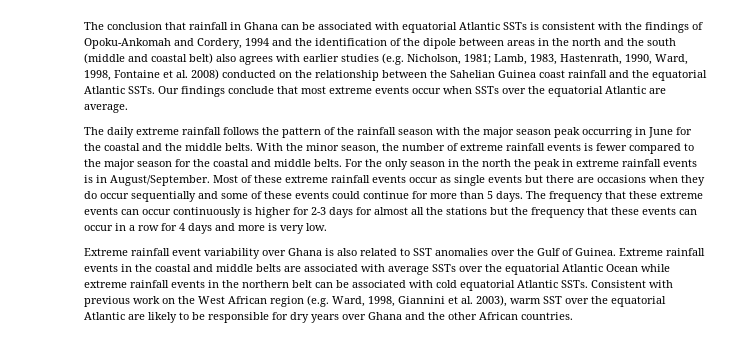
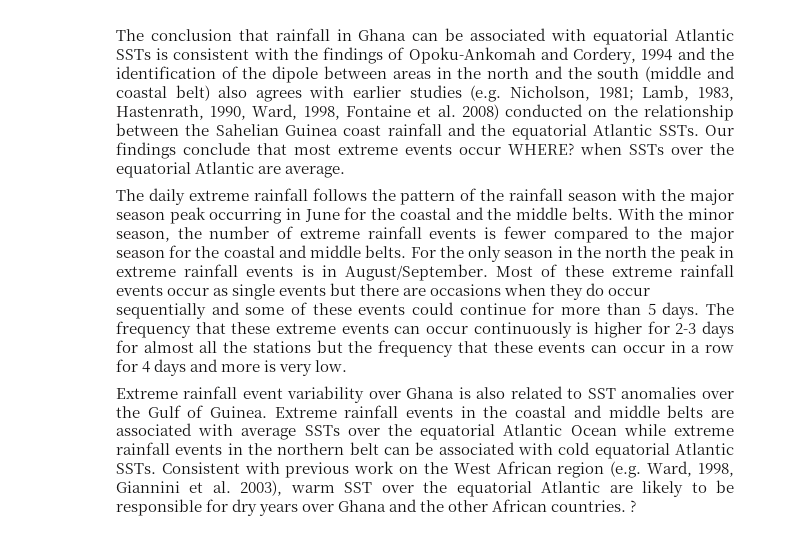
(442, 91) none -> [507,143,574,155] WHERE?
(574, 316) none -> [630,500,637,512] ?

